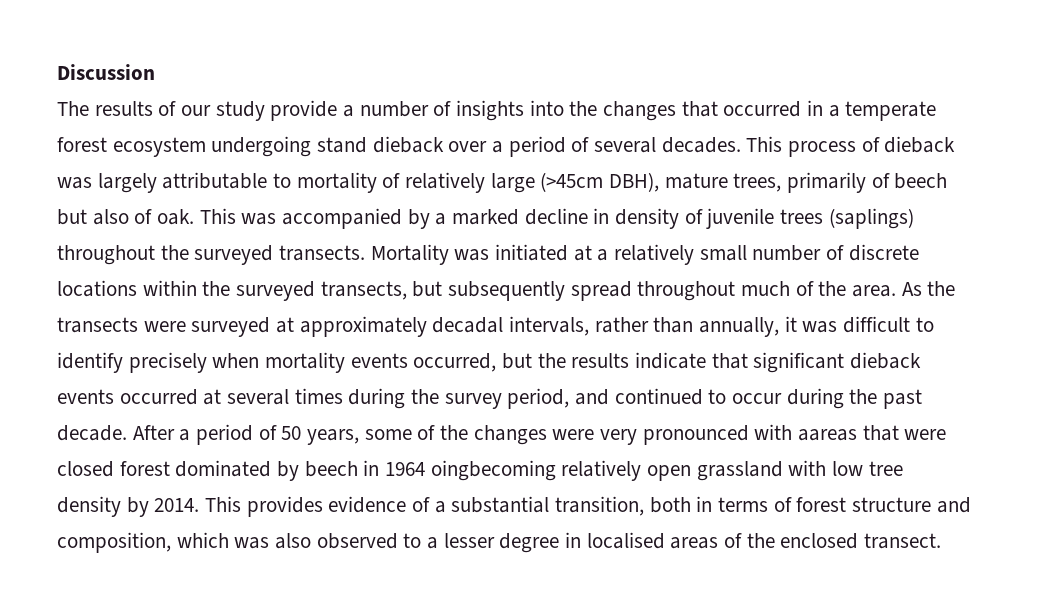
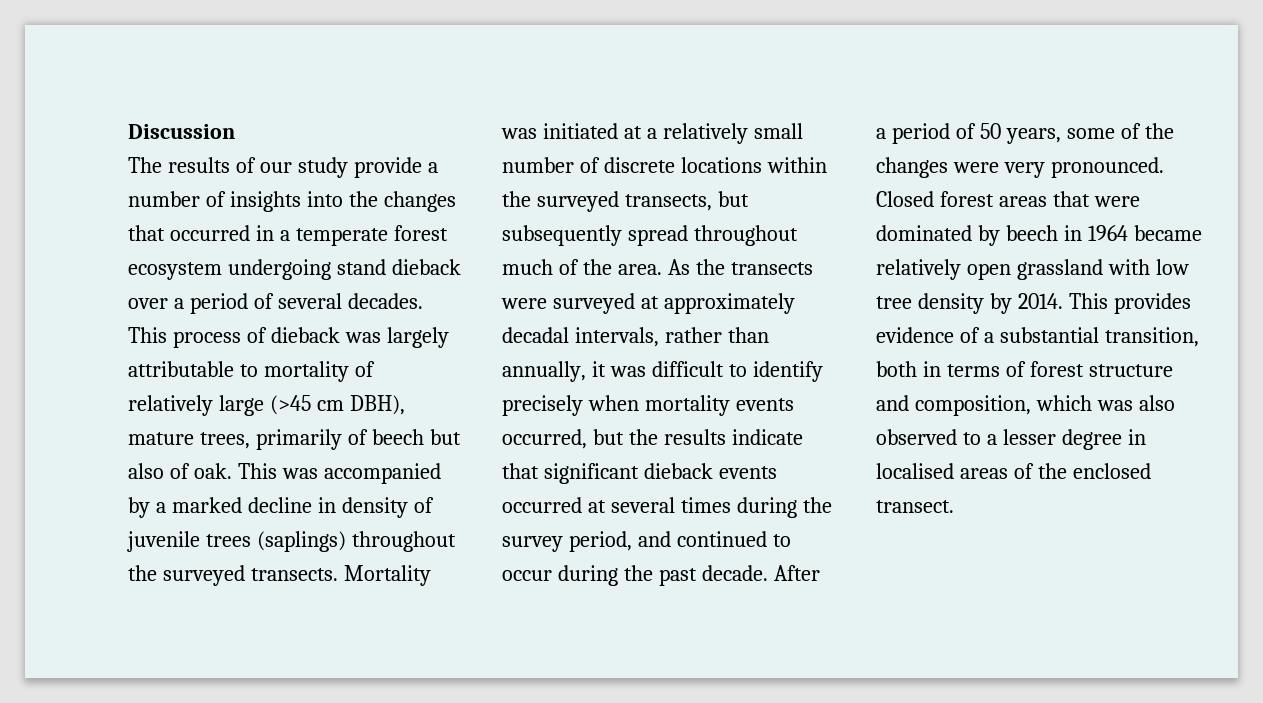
[540,172,604,192] (>45cm -> [269,395,344,415] (>45 cm
[642,424,947,445] [57,461,170,477] pronounced with aareas that were closed forest -> [1050,157,1164,178] [876,191,1140,207] pronounced. Closed forest areas that were
[430,460,556,481] oingbecoming -> [1133,225,1202,241] became

